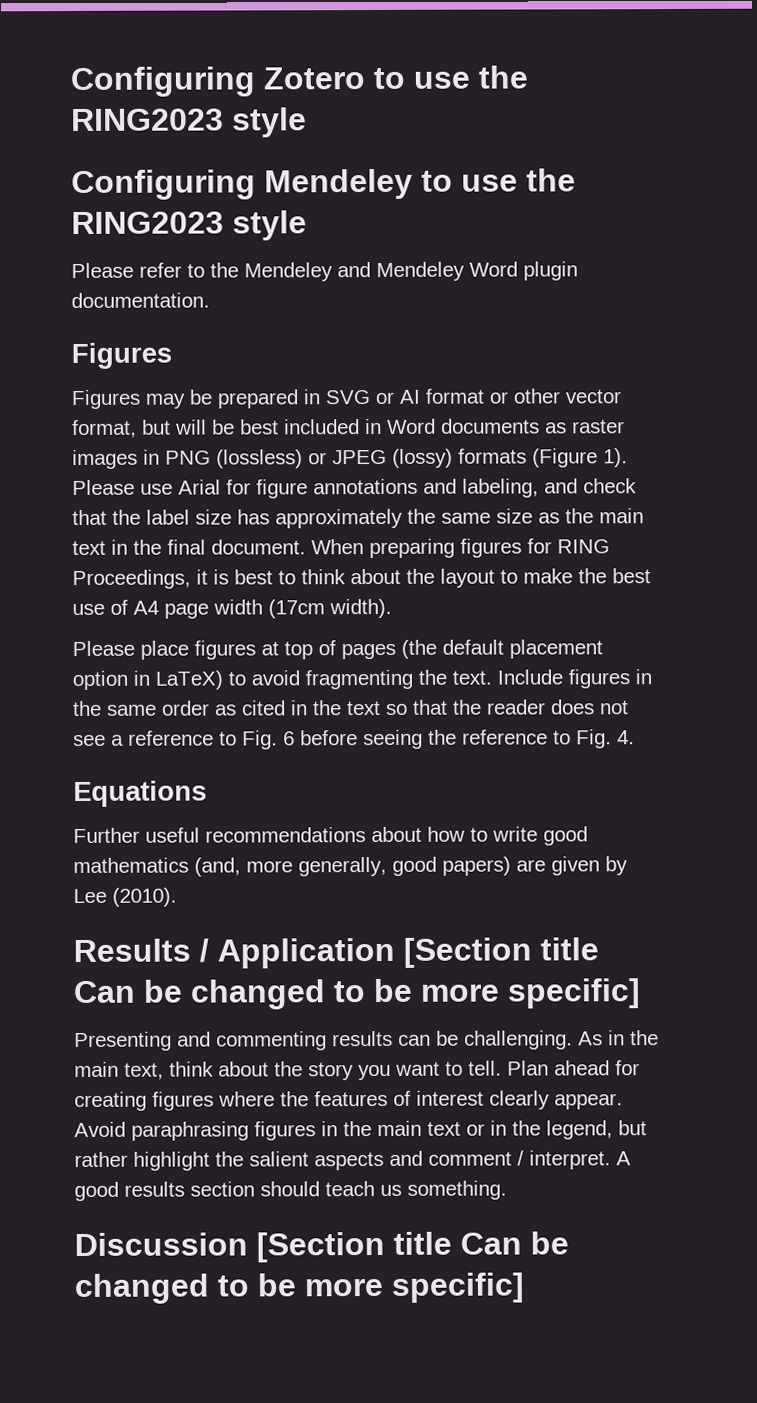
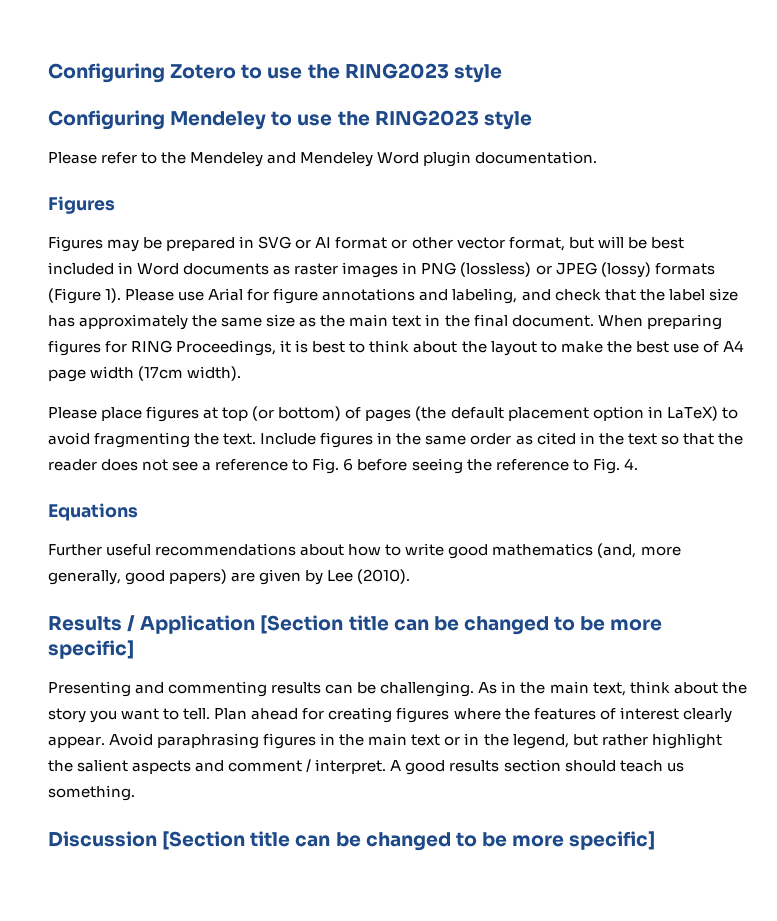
(313, 650) none -> [252,406,342,421] (or bottom)
[73,980,135,1004] Can -> [393,619,429,631] can
[460,1232,522,1255] Can -> [295,835,331,847] can

